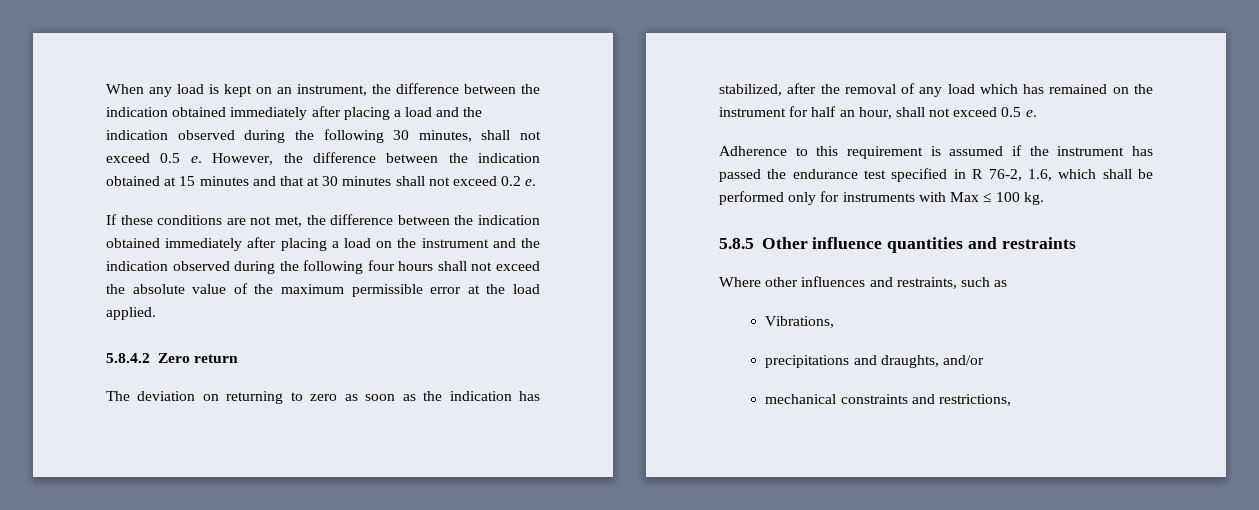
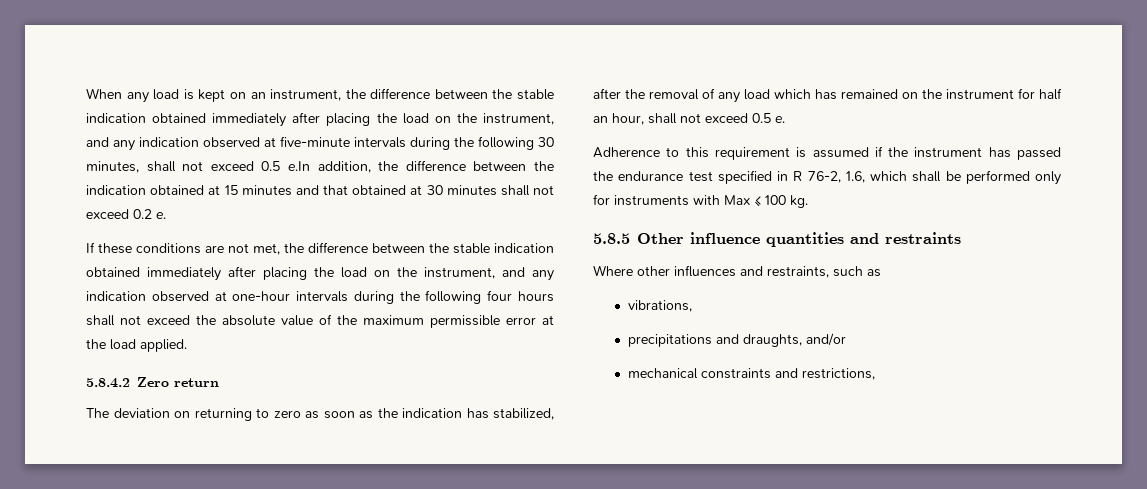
[106,106,483,120] [106,130,235,140] indication obtained immediately after placing a load and the indication observed -> [517,89,554,100] [86,112,554,127] [86,136,406,151] stable indication obtained immediately after placing the load on the instrument, and any indication observed at five-minute intervals
[190,153,274,165] e. However, -> [288,161,371,173] e.In addition,
(304, 181) none -> [352,185,407,195] obtained
[478,215,540,225] [106,237,540,251] [106,261,230,271] indication obtained immediately after placing a load on the instrument and the indication observed -> [453,243,554,254] [86,266,554,281] [86,291,349,302] stable indication obtained immediately after placing the load on the instrument, and any indication observed at one-hour intervals
[765,316,835,328] Vibrations, -> [627,300,692,312] vibrations,

